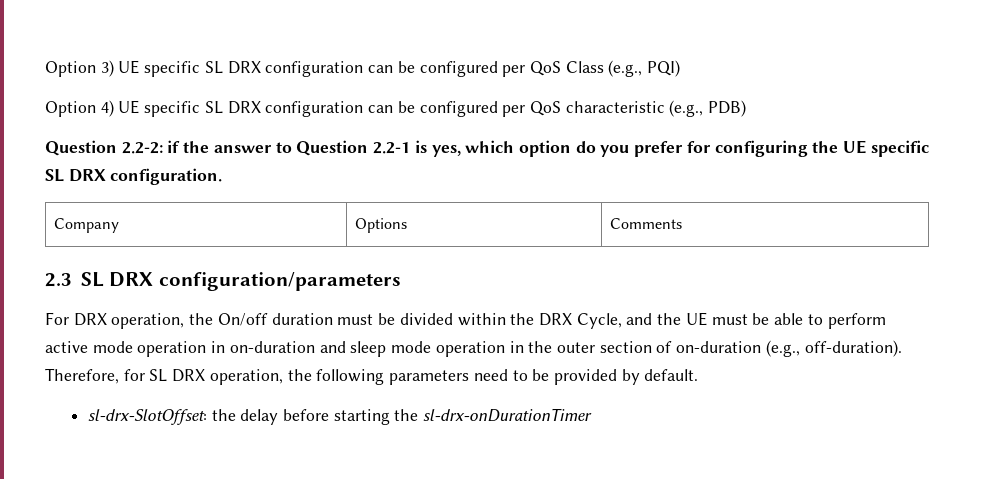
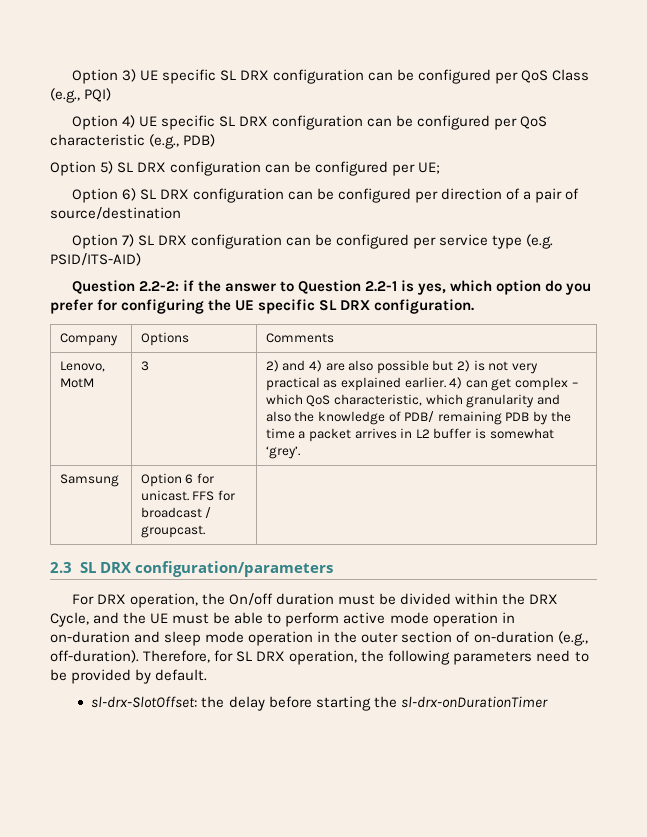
(747, 108) none -> [50,161,441,176] [71,188,580,203] [50,207,181,220] [71,234,554,249] [50,253,141,266] // Option 5) SL DRX configuration can be configured per UE; // Option 6) SL DRX configuration can be configured per direction of a pair of source/destination // Option 7) SL DRX configuration can be configured per service type (e.g. PSID/ITS-AID)
(682, 223) none -> [59,361,105,372] [59,378,94,388] [140,361,149,371] [265,360,539,374] [265,377,578,391] [265,394,560,408] [265,411,571,425] [265,428,554,442] [265,446,300,459] [59,474,119,487] [140,473,214,487] [140,490,235,501] [140,507,212,518] [140,525,205,538] // Lenovo, MotM | 3 | 2) and 4) are also possible but 2) is not very practical as explained earlier. 4) can get complex – which QoS characteristic, which granularity and also the knowledge of PDB/ remaining PDB by the time a packet arrives in L2 buffer is somewhat ‘grey’. // Samsung | Option 6 for unicast. FFS for broadcast / groupcast. |

